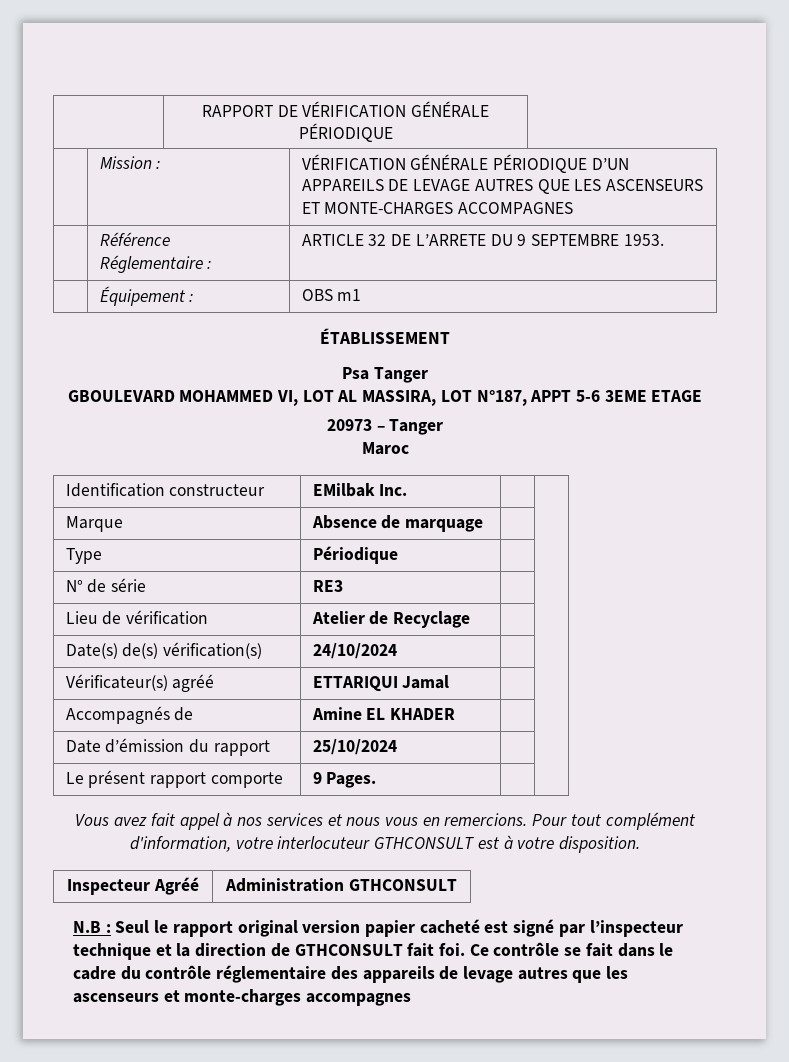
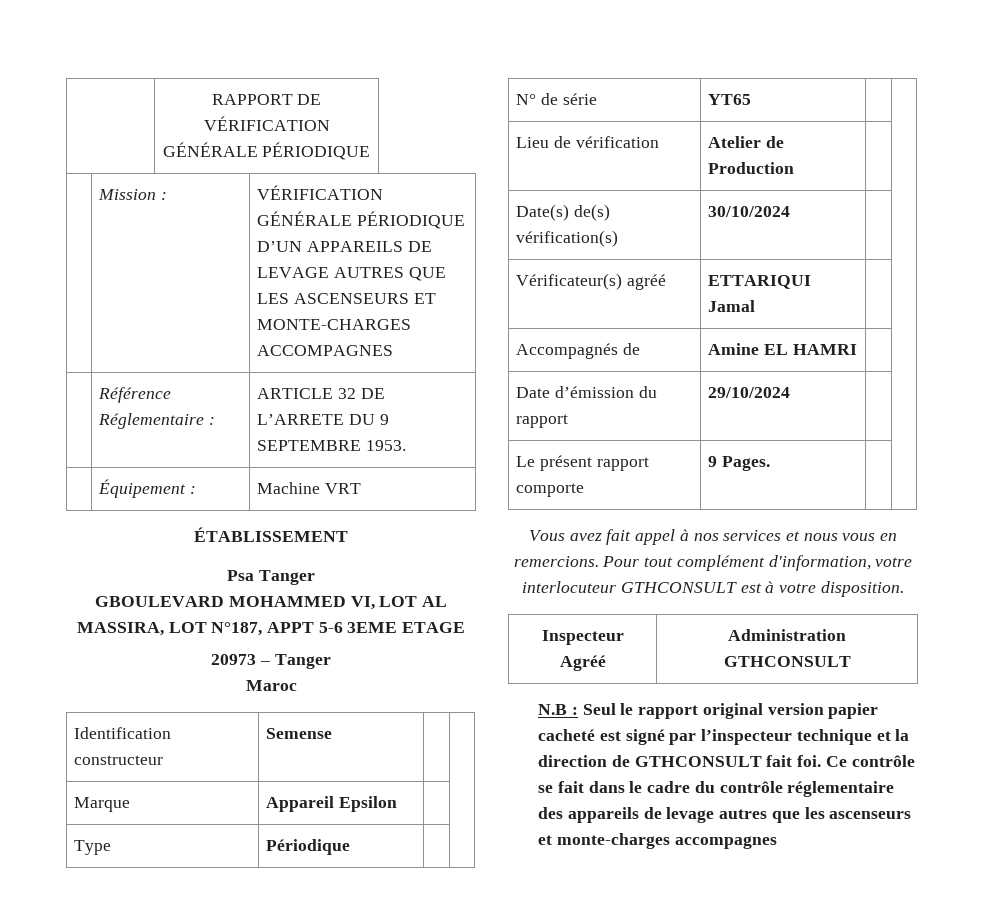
[301,289,362,301] OBS m1 -> [257,482,362,494] Machine VRT
[312,483,408,497] EMilbak Inc. -> [266,728,333,739] Semense
[311,515,484,532] Absence de marquage -> [266,796,398,812] Appareil Epsilon
[312,580,343,592] RE3 -> [708,94,752,105] YT65
[393,611,471,628] Recyclage -> [708,162,795,174] Production
[312,643,397,659] 24/10/2024 -> [708,206,791,217] 30/10/2024
[390,708,456,720] KHADER -> [792,344,857,355] HAMRI
[312,739,397,755] 25/10/2024 -> [708,387,791,398] 29/10/2024

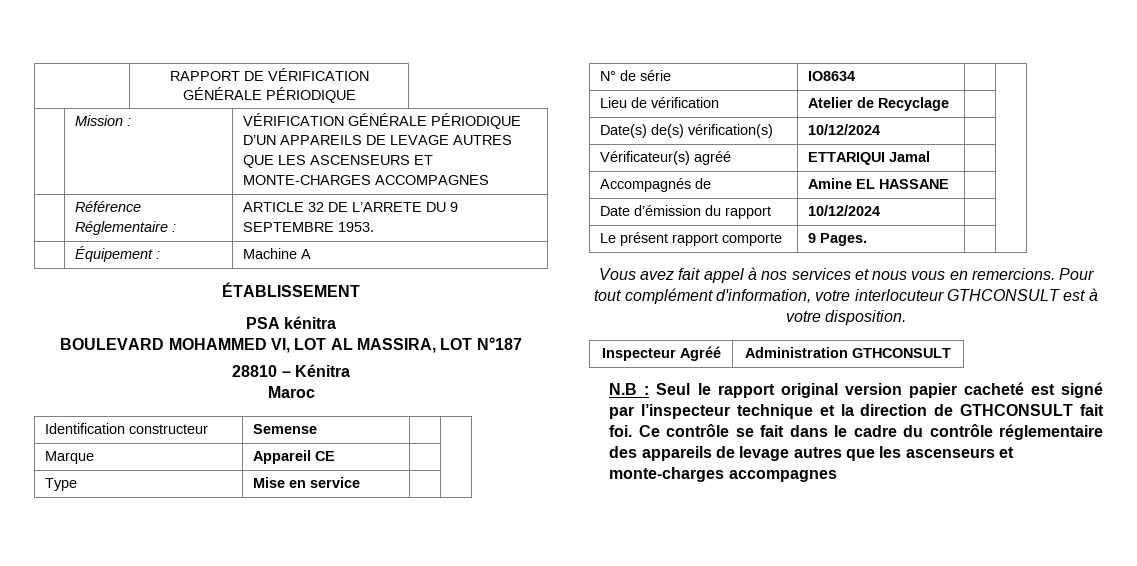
[325,483,362,494] VRT -> [301,249,312,259] A
[227,570,315,585] [95,596,225,607] Psa Tanger // GBOULEVARD -> [245,316,337,329] [60,338,165,350] PSA kénitra // BOULEVARD
[211,622,466,636] [211,654,331,669] N°187, APPT 5-6 3EME ETAGE // 20973 – Tanger -> [476,337,522,350] [232,364,350,377] N°187 // 28810 – Kénitra
[339,796,398,812] Epsilon -> [315,451,336,461] CE
[266,839,351,855] Périodique -> [253,477,361,488] Mise en service
[708,94,752,105] YT65 -> [808,71,856,81] IO8634
[708,162,795,174] Production -> [878,97,950,111] Recyclage
[708,206,791,217] 30/10/2024 -> [808,124,881,135] 10/12/2024
[792,344,857,355] HAMRI -> [879,179,950,189] HASSANE
[708,387,791,398] 29/10/2024 -> [808,205,881,216] 10/12/2024

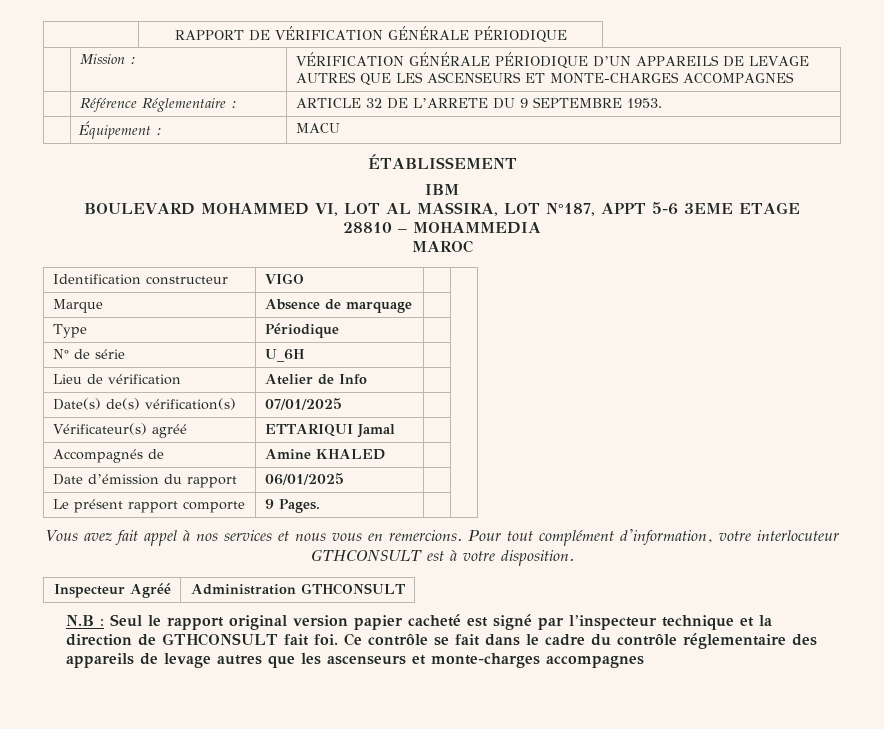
[243,248,312,259] Machine A -> [295,123,340,133] MACU
[245,316,337,329] PSA kénitra -> [425,184,459,195] IBM
[476,337,522,350] N°187 -> [546,202,800,216] N°187, APPT 5-6 3EME ETAGE
[294,364,350,377] [267,386,315,398] Kénitra // Maroc -> [413,222,541,234] [411,240,473,253] MOHAMMEDIA // MAROC
[253,424,318,434] Semense -> [264,273,304,284] VIGO
[253,450,336,464] [45,478,78,491] [253,477,361,488] Appareil CE | | // Type | Mise en service -> [264,299,412,313] [52,324,87,338] [264,323,339,338] Absence de marquage | | // Type | Périodique
[808,71,856,81] IO8634 -> [264,349,305,362] U_6H
[878,97,950,111] Recyclage -> [338,374,367,384] Info
[808,124,881,135] 10/12/2024 -> [264,398,342,410] 07/01/2025
[856,179,950,189] EL HASSANE -> [315,449,385,460] KHALED
[808,205,881,216] 10/12/2024 -> [264,473,344,485] 06/01/2025

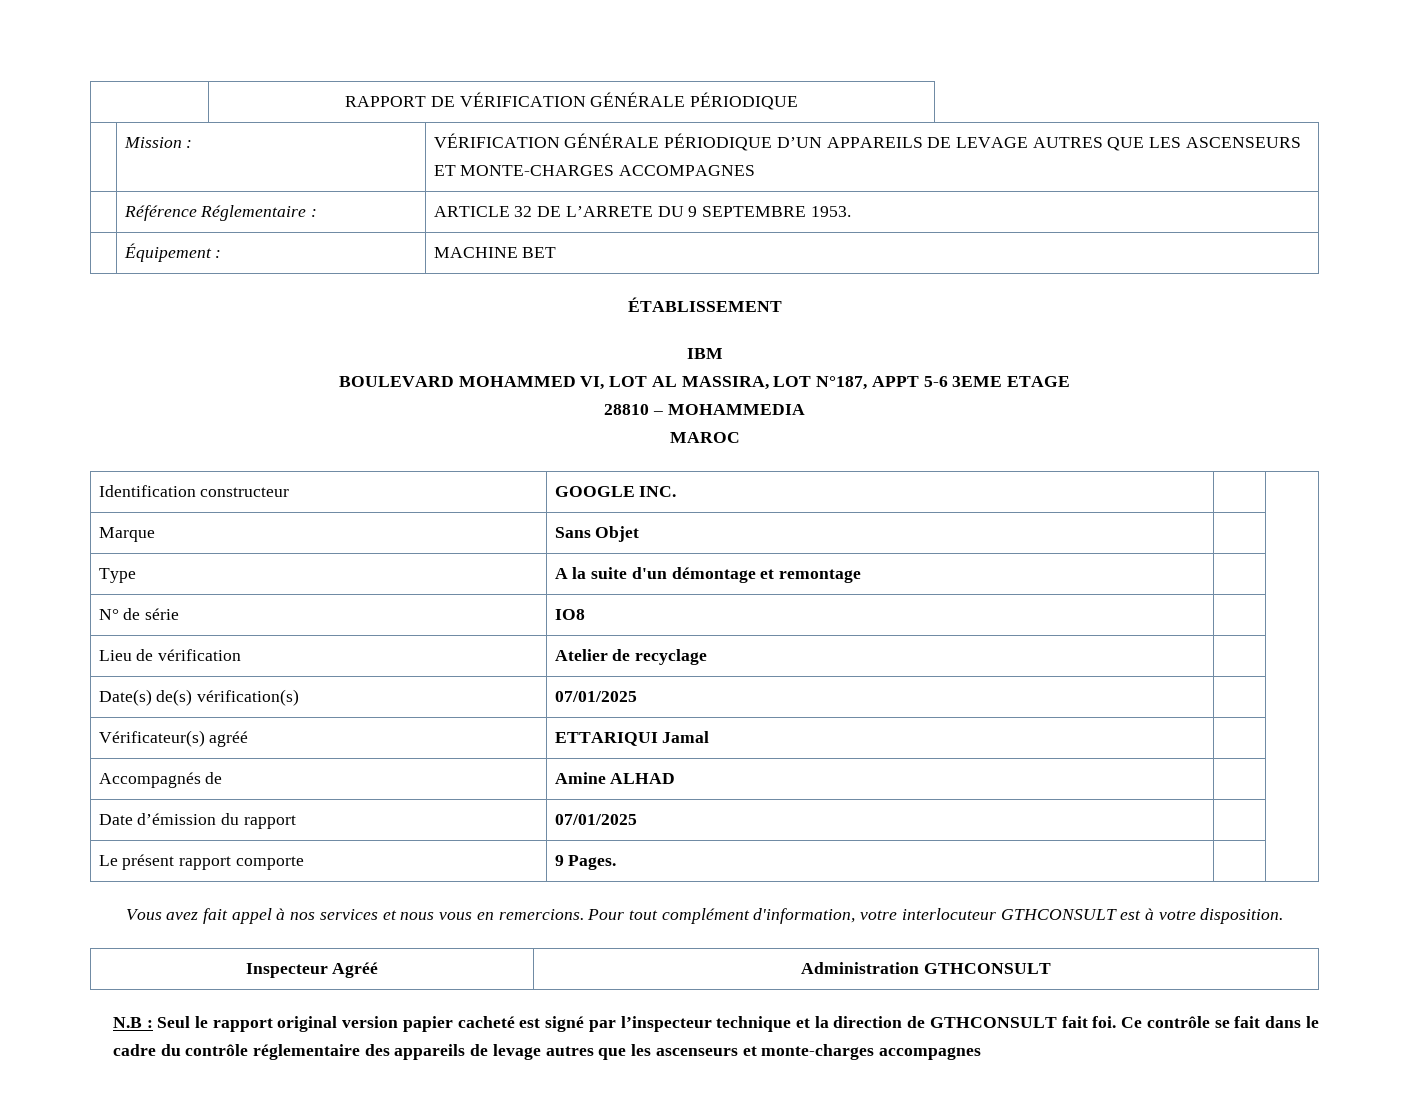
[295,123,340,133] MACU -> [433,247,557,258] MACHINE BET
[264,273,304,284] VIGO -> [554,486,677,497] GOOGLE INC.
[264,299,412,313] [52,324,87,338] [264,323,339,338] Absence de marquage | | // Type | Périodique -> [554,526,640,542] [98,568,136,583] [554,567,861,583] Sans Objet | | // Type | A la suite d'un démontage et remontage
[264,349,305,362] U_6H -> [554,609,585,620] IO8
[338,374,367,384] Info -> [635,649,708,665] recyclage
[315,449,385,460] KHALED -> [610,773,676,784] ALHAD
[264,473,344,485] 06/01/2025 -> [554,814,637,825] 07/01/2025

